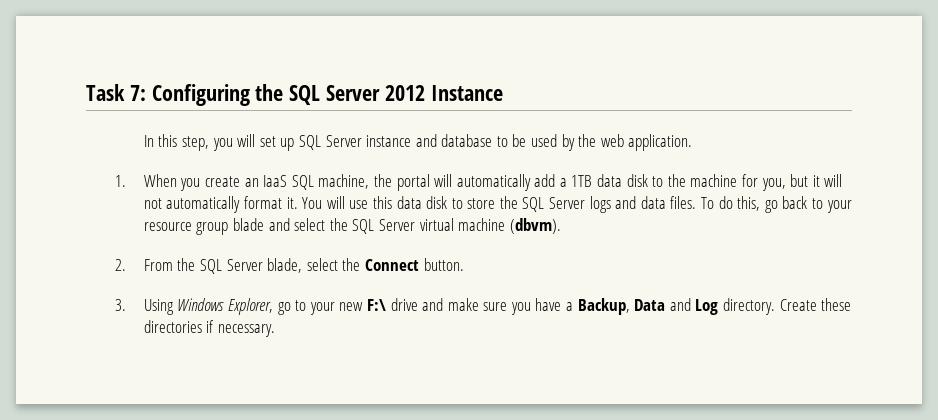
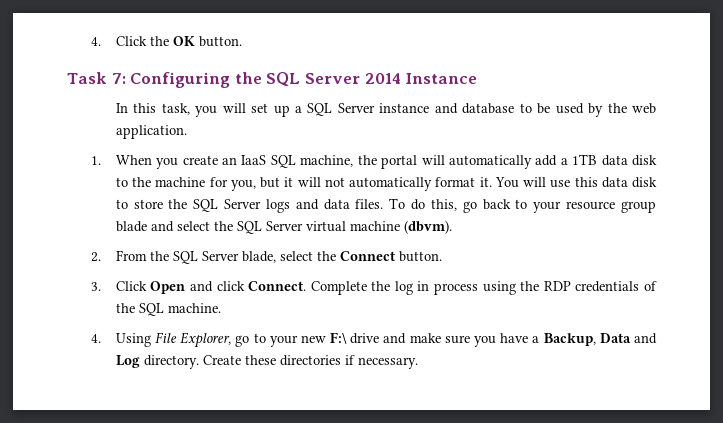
(86, 92) none -> [91,36,242,47] 4. Click the OK button. //
[384,85,425,101] 2012 -> [364,73,401,84] 2014
[181,136,209,151] step, -> [161,103,190,115] task,
(295, 144) none -> [294,106,302,113] a
[143,298,225,315] Using Windows -> [115,281,658,295] [115,303,221,316] [91,332,177,347] Click Open and click Connect. Complete the log in process using the RDP credentials of the SQL machine. // 4. Using File

